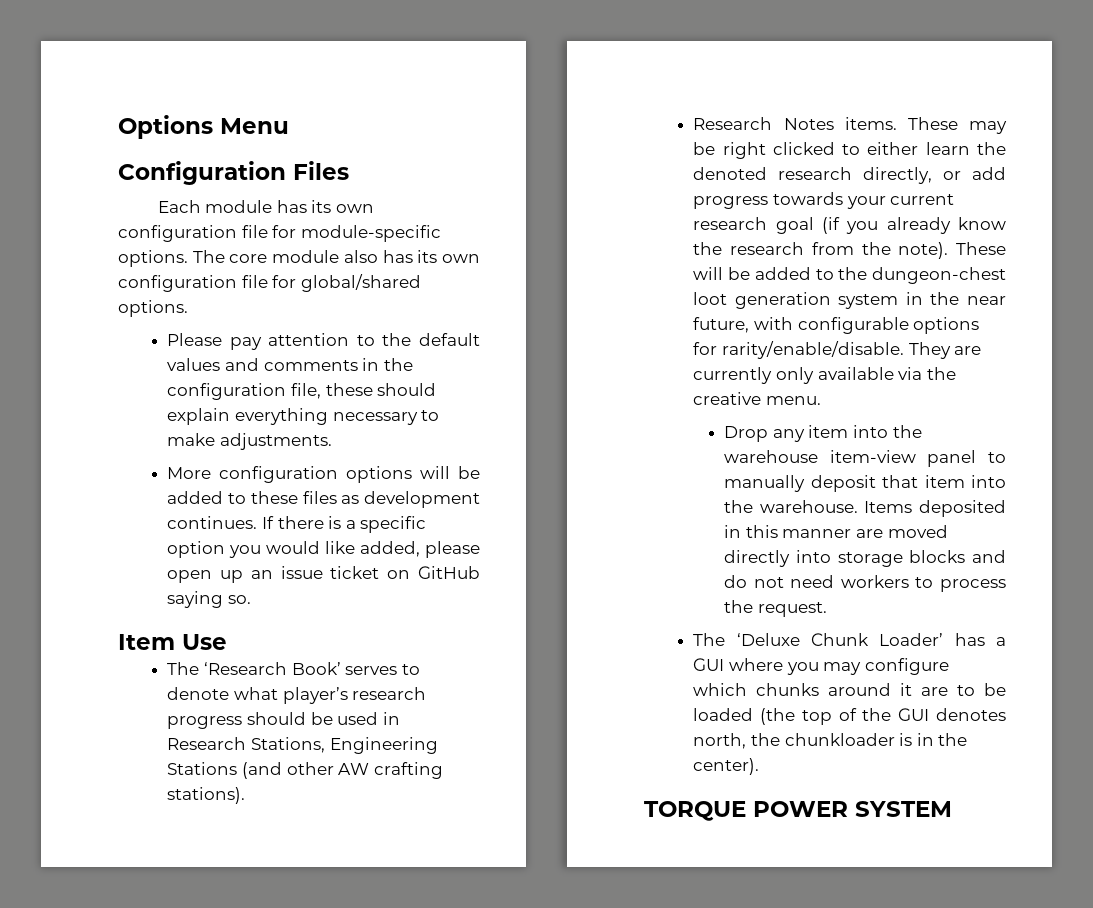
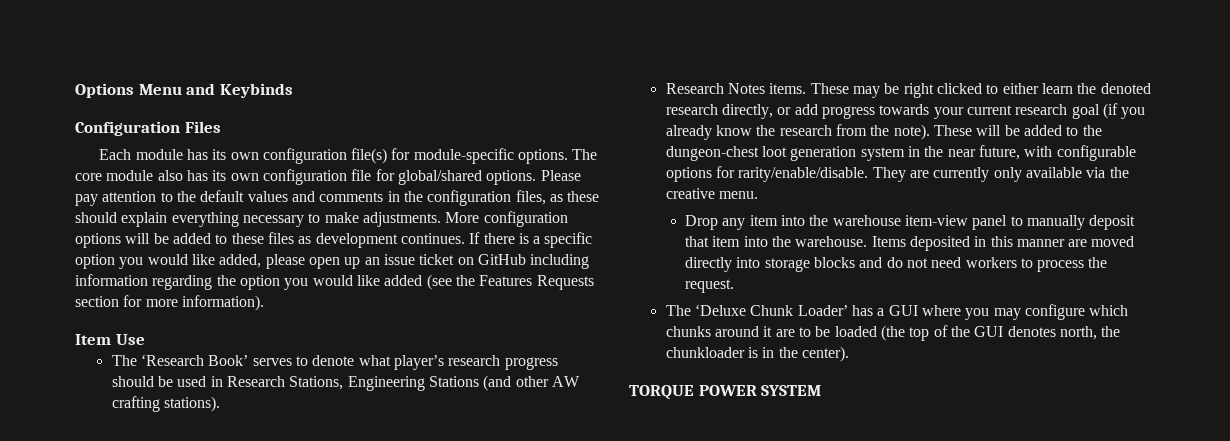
(289, 126) none -> [186,83,293,98] and Keybinds
[241,225,268,238] file -> [351,148,388,164] file(s)
(188, 308) // -> (537, 177) none
[291,383,322,399] file, -> [515,190,563,205] files, as
(333, 441) // -> (441, 219) none
[167,591,252,608] saying so. -> [530,254,590,269] [75,274,594,290] [75,295,264,311] including information regarding the option you would like added (see the Features Requests section for more information).

